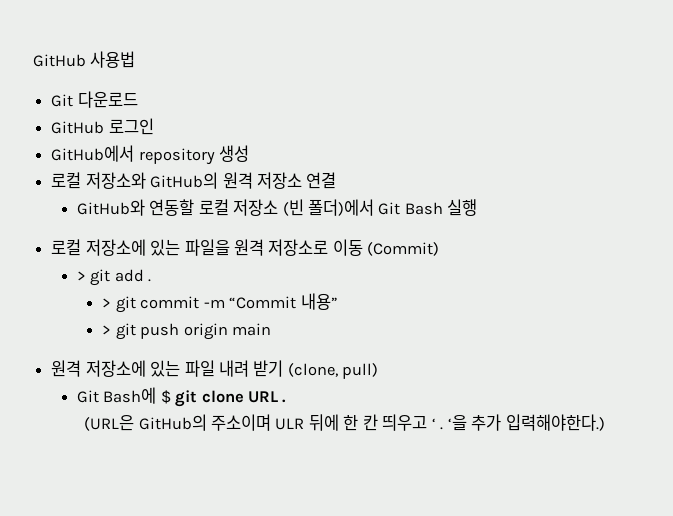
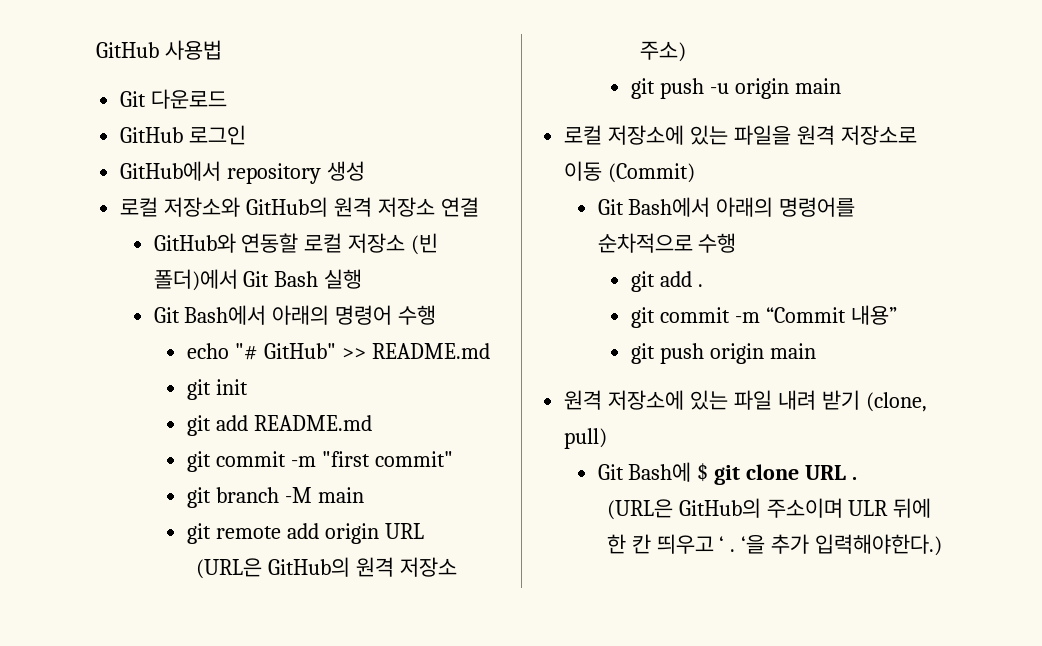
(478, 207) none -> [153,305,437,325] [186,343,490,360] [186,379,248,400] [186,415,372,436] [186,451,453,472] [186,487,364,508] [186,523,424,544] [195,557,457,579] [639,41,686,62] [630,78,841,99] // Git Bash에서 아래의 명령어 수행 // echo "# GitHub" >> README.md // git init // git add README.md // git commit -m "first commit" // git branch -M main // git remote add origin URL // (URL은 GitHub의 원격 저장소 주소) // git push -u origin main
[76,271,86,281] > -> [597,197,856,217] [597,233,737,253] Git Bash에서 아래의 명령어를 순차적으로 수행 //
[102,298,112,308] > -> (703, 285) none
[102,325,112,335] > -> (897, 315) none

